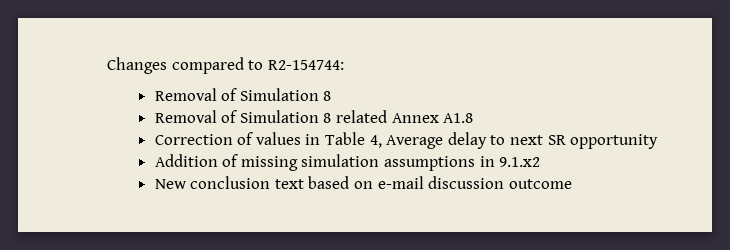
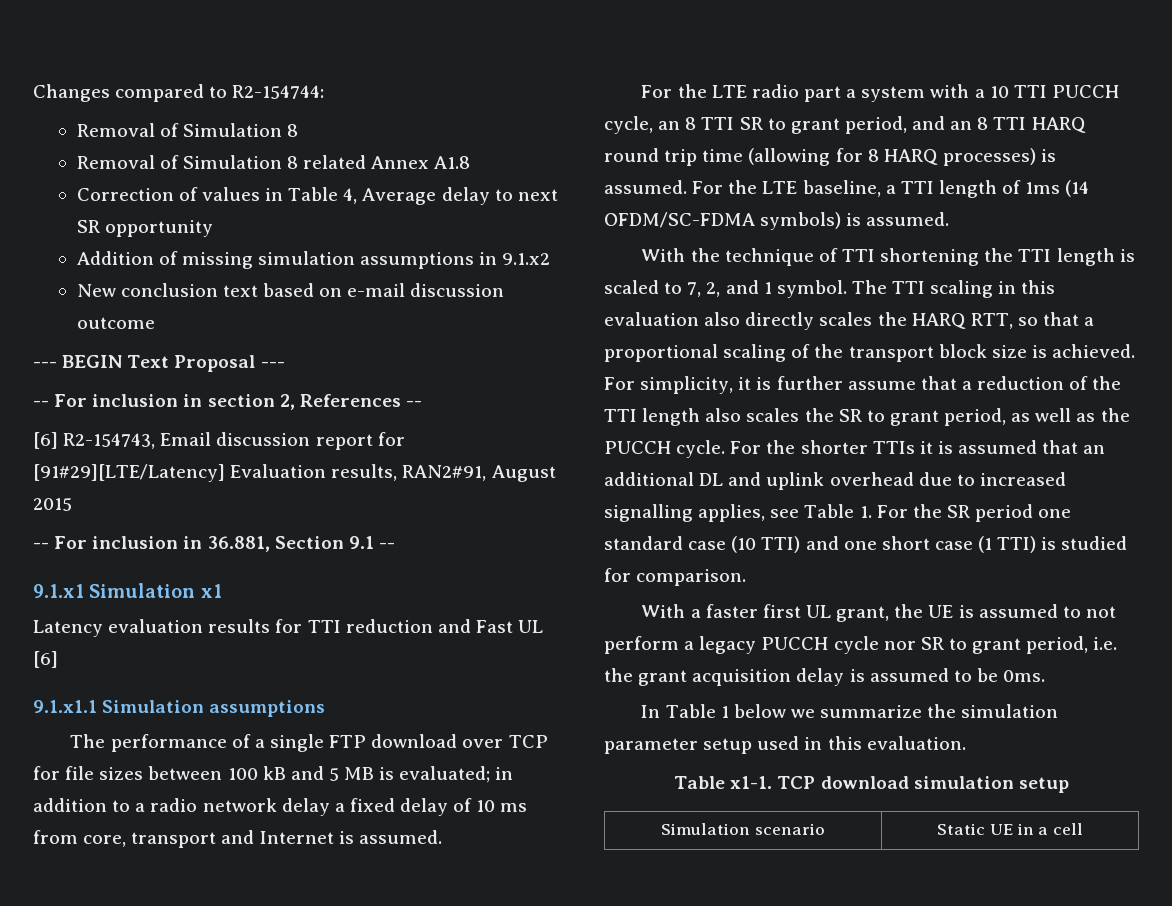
(572, 184) none -> [33,355,285,372] [33,394,422,410] [33,432,405,450] [33,464,556,482] [33,498,72,511] [33,536,395,552] [33,583,222,598] [33,619,544,637] [33,651,58,668] [33,700,326,717] [70,734,548,752] [33,766,514,783] [33,798,528,816] [33,830,442,848] [641,84,1119,102] [604,116,1086,134] [604,148,1057,166] [604,180,1090,198] [604,212,950,230] [641,248,1135,266] [604,280,1056,298] [604,312,1095,330] [604,344,1136,362] [604,376,1122,394] [604,408,1130,426] [604,440,1106,458] [604,472,1066,490] [604,504,1072,522] [604,536,1128,553] [604,568,747,586] [641,604,1116,622] [604,636,1118,654] [604,668,1046,686] [641,704,1059,718] [604,736,966,754] [674,776,1069,793] [661,823,825,835] [937,823,1083,835] // --- BEGIN Text Proposal --- // -- For inclusion in section 2, References -- // [6] R2-154743, Email discussion report for [91#29][LTE/Latency] Evaluation results, RAN2#91, August 2015 // -- For inclusion in 36.881, Section 9.1 -- // 9.1.x1 Simulation x1 // Latency evaluation results for TTI reduction and Fast UL [6] // 9.1.x1.1 Simulation assumptions // The performance of a single FTP download over TCP for file sizes between 100 kB and 5 MB is evaluated; in addition to a radio network delay a fixed delay of 10 ms from core, transport and Internet is assumed. // For the LTE radio part a system with a 10 TTI PUCCH cycle, an 8 TTI SR to grant period, and an 8 TTI HARQ round trip time (allowing for 8 HARQ processes) is assumed. For the LTE baseline, a TTI length of 1ms (14 OFDM/SC-FDMA symbols) is assumed. // With the technique of TTI shortening the TTI length is scaled to 7, 2, and 1 symbol. The TTI scaling in this evaluation also directly scales the HARQ RTT, so that a proportional scaling of the transport block size is achieved. For simplicity, it is further assume that a reduction of the TTI length also scales the SR to grant period, as well as the PUCCH cycle. For the shorter TTIs it is assumed that an additional DL and uplink overhead due to increased signalling applies, see Table 1. For the SR period one standard case (10 TTI) and one short case (1 TTI) is studied for comparison. // With a faster first UL grant, the UE is assumed to not perform a legacy PUCCH cycle nor SR to grant period, i.e. the grant acquisition delay is assumed to be 0ms. // In Table 1 below we summarize the simulation parameter setup used in this evaluation. // Table x1-1. TCP download simulation setup // Simulation scenario | Static UE in a cell

